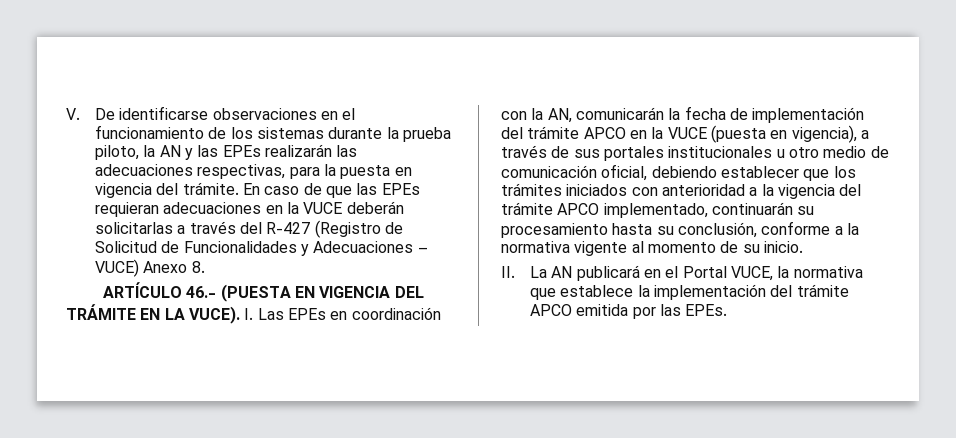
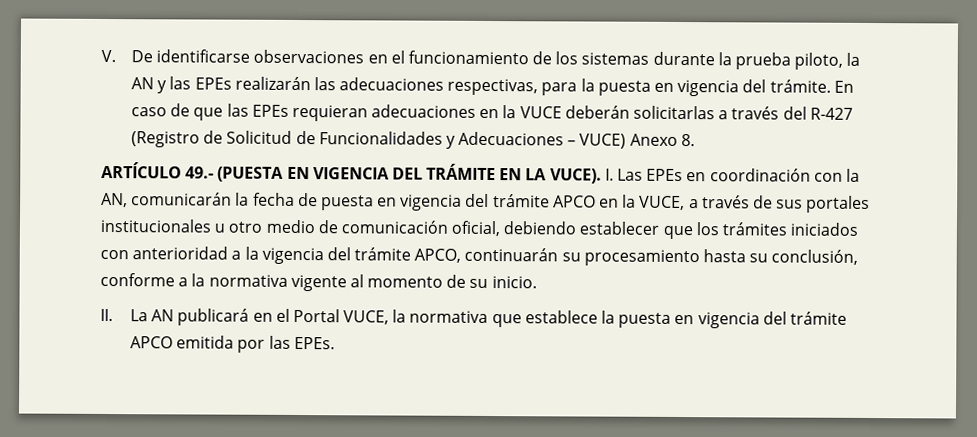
[186,286,217,298] 46.- -> [185,166,215,179] 49.-
[752,107,865,123] implementación -> [320,194,463,211] puesta en vigencia
[667,125,857,143] VUCE (puesta en vigencia), -> [639,195,686,211] VUCE,
[557,203,708,218] APCO implementado, -> [414,248,462,263] APCO,
[653,284,766,300] implementación -> [618,312,760,329] puesta en vigencia

